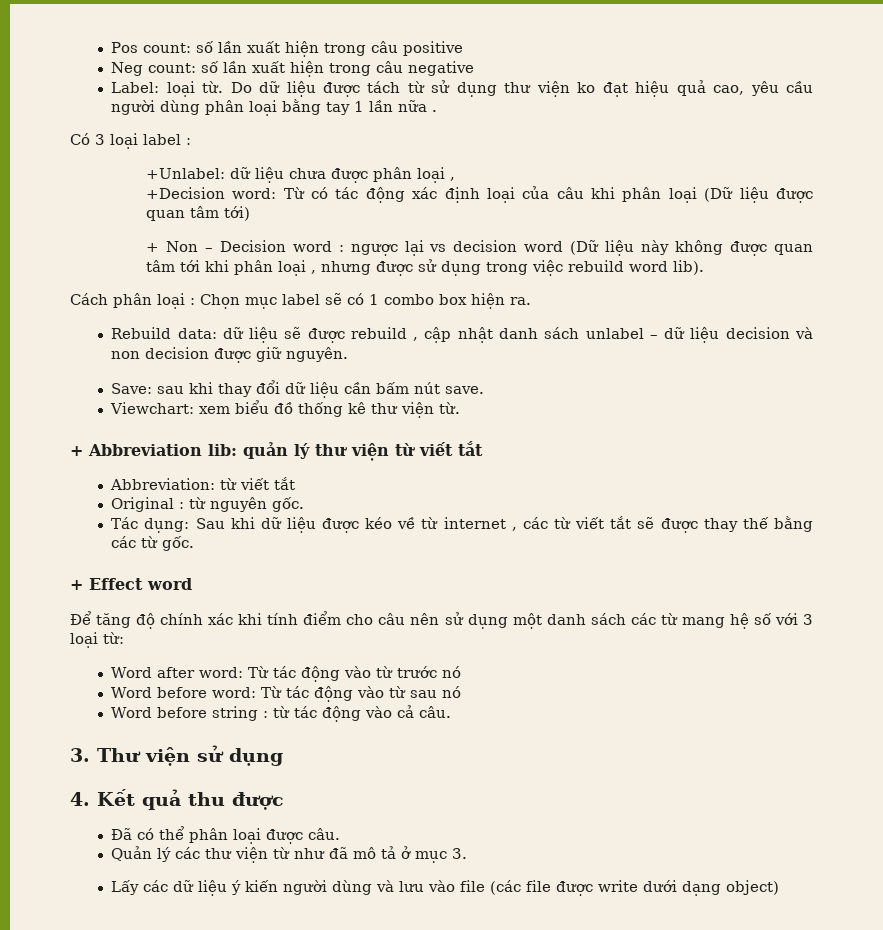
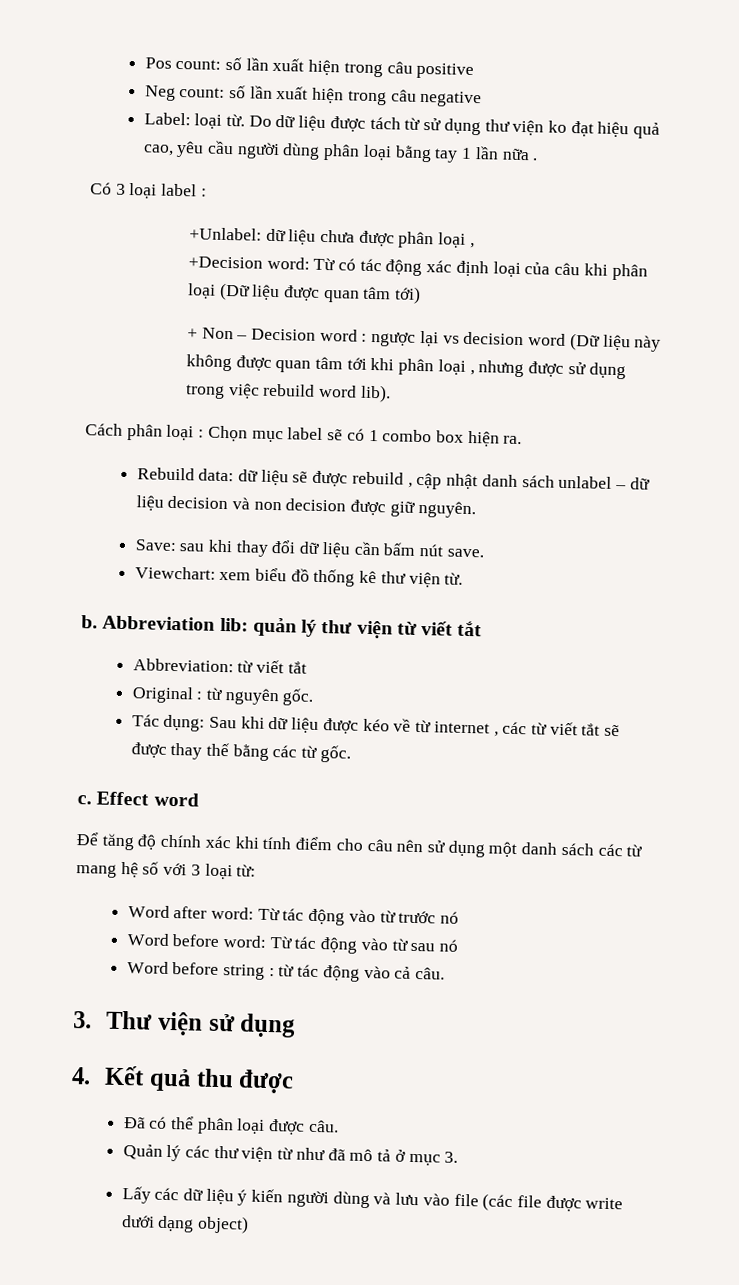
[70,446,83,456] + -> [81,615,98,629] b.
[70,580,83,590] + -> [77,795,92,805] c.

